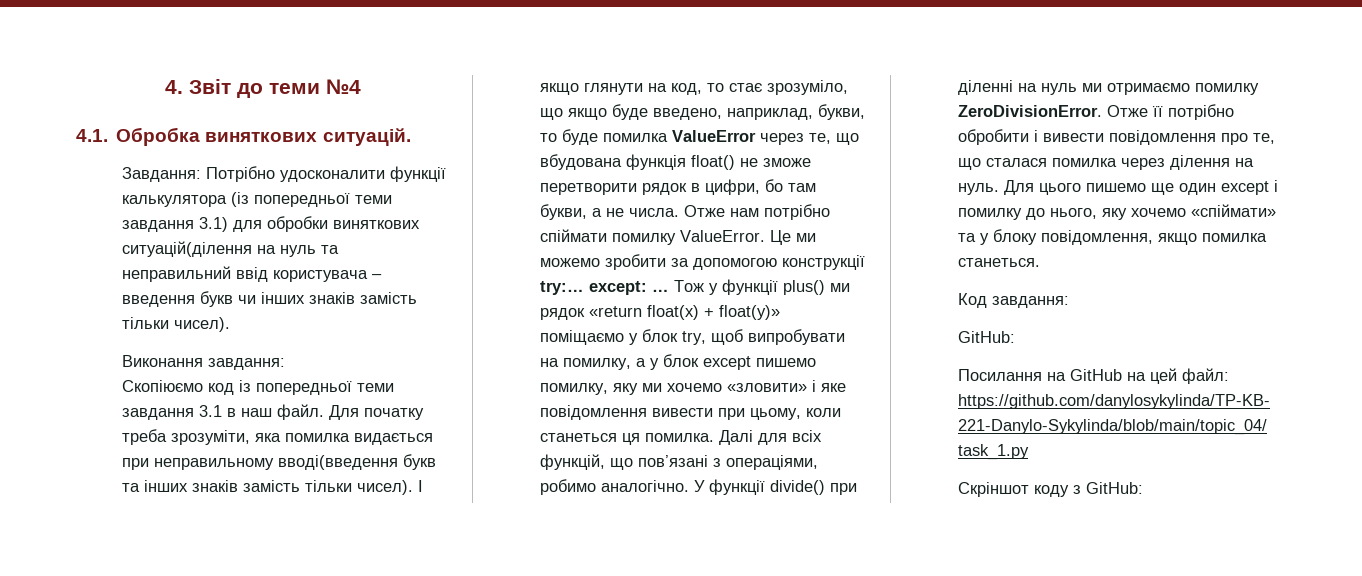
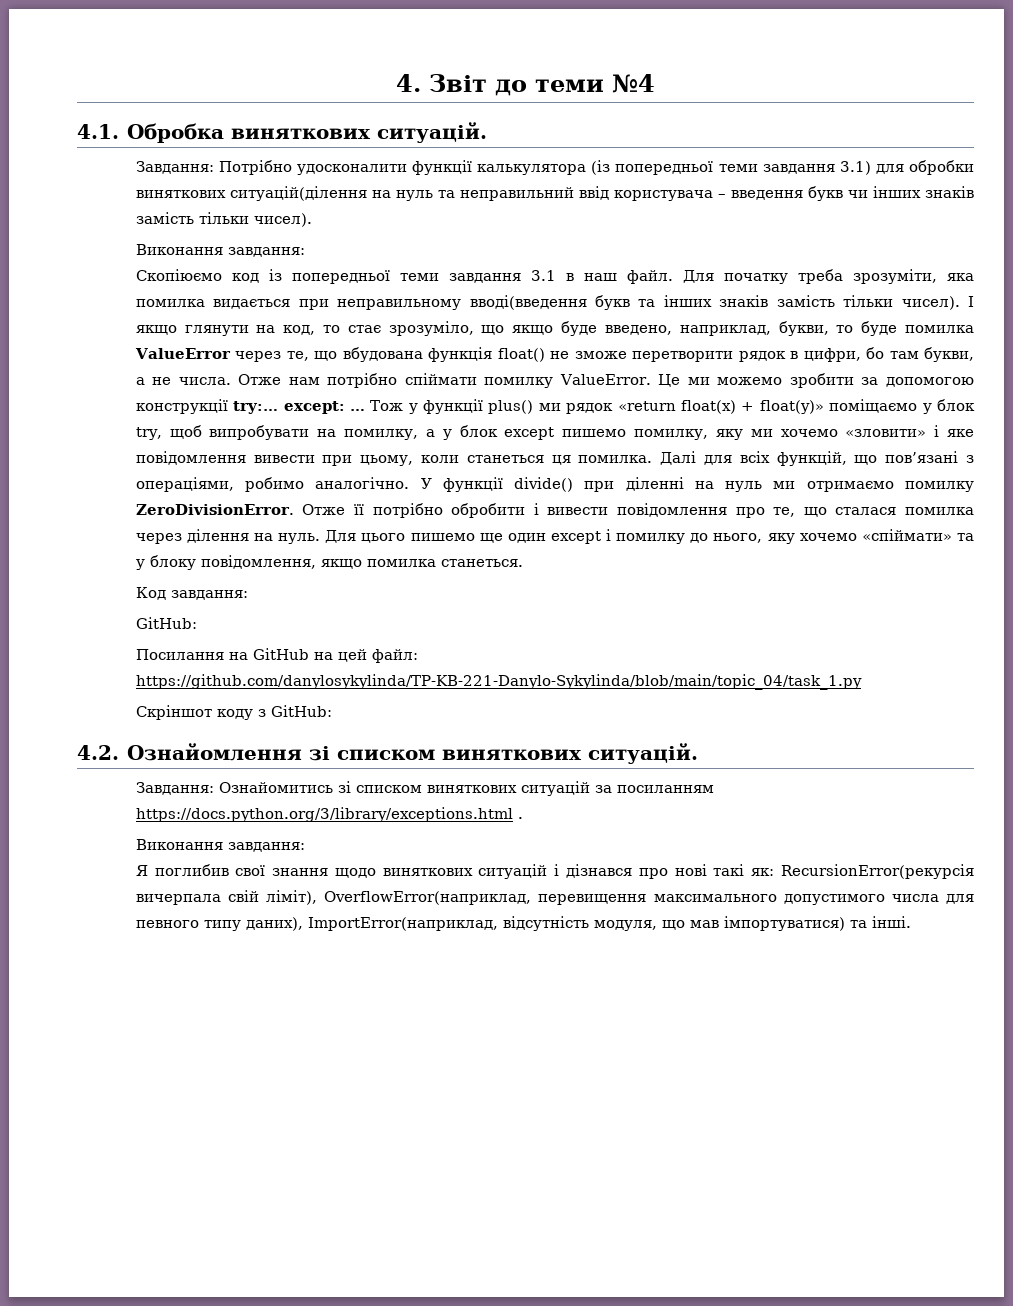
(1144, 488) none -> [77,743,698,764] [135,781,714,796] [135,807,523,822] [135,839,305,852] [135,864,975,879] [135,890,974,905] [135,916,911,931] // 4.2. Ознайомлення зі списком виняткових ситуацій. // Завдання: Ознайомитись зі списком виняткових ситуацій за посиланням https://docs.python.org/3/library/exceptions.html . // Виконання завдання: // Я поглибив свої знання щодо виняткових ситуацій і дізнався про нові такі як: RecursionError(рекурсія вичерпала свій ліміт), OverflowError(наприклад, перевищення максимального допустимого числа для певного типу даних), ImportError(наприклад, відсутність модуля, що мав імпортуватися) та інші.

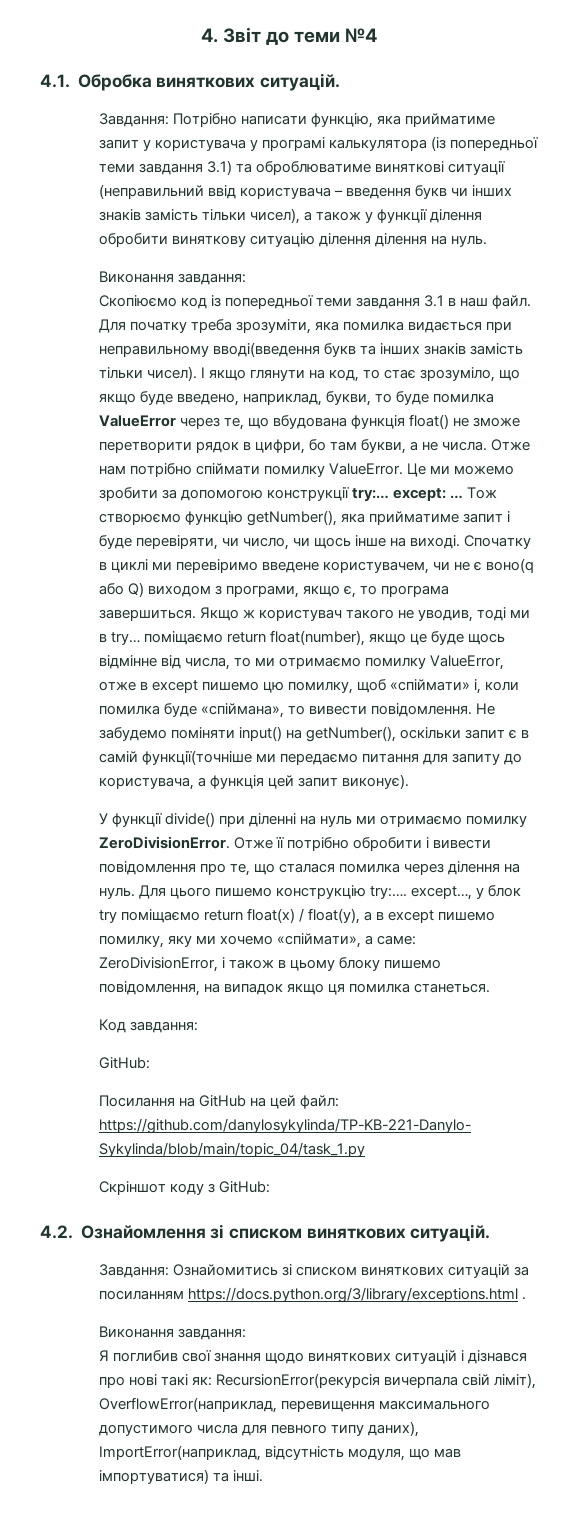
[296,160,473,175] удосконалити функції -> [240,113,495,128] [98,137,325,151] написати функцію, яка прийматиме запит у користувача у програмі
[875,160,974,175] [135,186,574,201] для обробки виняткових ситуацій(ділення на нуль та неправильний -> [235,161,505,175] [98,184,204,199] та оброблюватиме виняткові ситуації (неправильний
[253,213,312,227] чисел). -> [249,208,482,224] [98,233,487,247] чисел), а також у функції ділення обробити виняткову ситуацію ділення ділення на нуль.
[408,399,976,414] [135,425,975,440] [135,451,974,466] [135,477,410,492] у функції plus() ми рядок «return float(x) + float(y)» поміщаємо у блок try, щоб випробувати на помилку, а у блок except пишемо помилку, яку ми хочемо «зловити» і яке повідомлення вивести при цьому, коли станеться ця помилка. Далі для всіх функцій, що пов’язані з операціями, робимо аналогічно. -> [98,510,510,526] [98,535,531,550] [98,558,534,574] [98,582,449,598] [98,607,530,622] [98,630,505,646] [98,655,504,670] [98,679,519,694] [98,703,495,718] [98,726,529,742] [98,750,522,765] [98,774,409,790] створюємо функцію getNumber(), яка прийматиме запит і буде перевіряти, чи число, чи щось інше на виході. Спочатку в циклі ми перевіримо введене користувачем, чи не є воно(q або Q) виходом з програми, якщо є, то програма завершиться. Якщо ж користувач такого не уводив, тоді ми в try… поміщаємо return float(number), якщо це буде щось відмінне від числа, то ми отримаємо помилку ValueError, отже в except пишемо цю помилку, щоб «спіймати» і, коли помилка буде «спіймана», то вивести повідомлення. Не забудемо поміняти input() на getNumber(), оскільки запит є в самій функції(точніше ми передаємо питання для запиту до користувача, а функція цей запит виконує). //
[479,529,975,544] [135,555,362,570] ще один except і помилку до нього, яку хочемо «спіймати» та у блоку повідомлення, якщо -> [275,885,521,900] [98,908,495,924] [98,933,416,948] [98,957,441,972] [98,981,345,996] конструкцію try:…. except…, у блок try поміщаємо return float(x) / float(y), а в except пишемо помилку, яку ми хочемо «спіймати», а саме: ZeroDivisionError, і також в цьому блоку пишемо повідомлення, на випадок якщо ця

